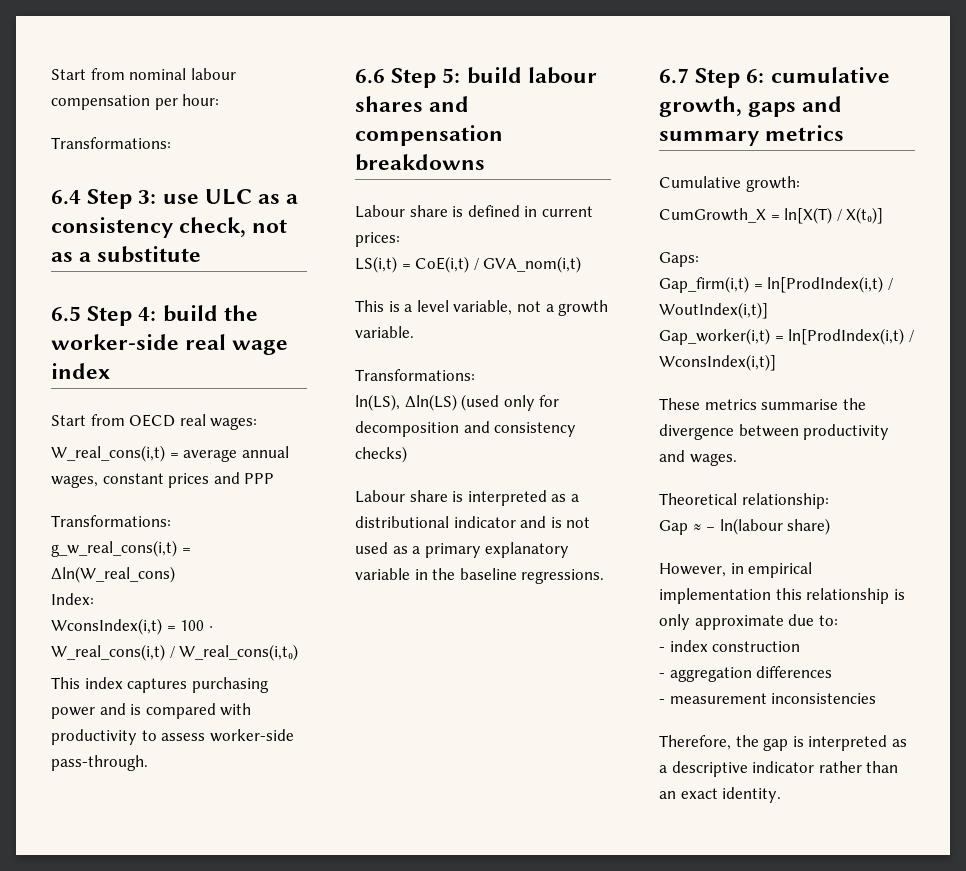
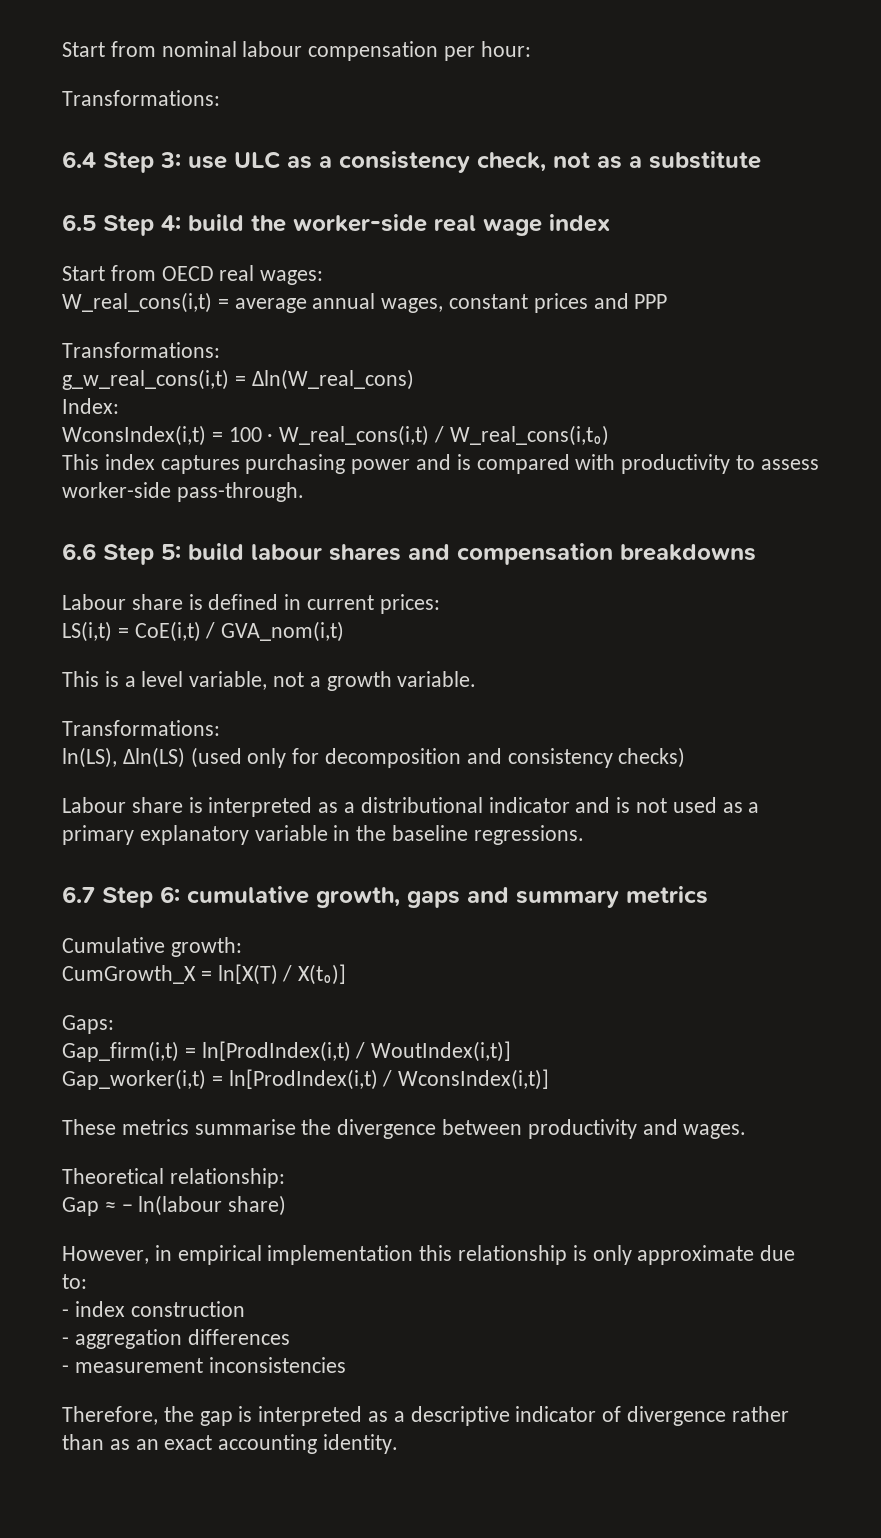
(815, 767) none -> [602,1406,727,1426] of divergence
(899, 767) none -> [109,1439,130,1450] as
(718, 793) none -> [218,1434,318,1454] accounting

